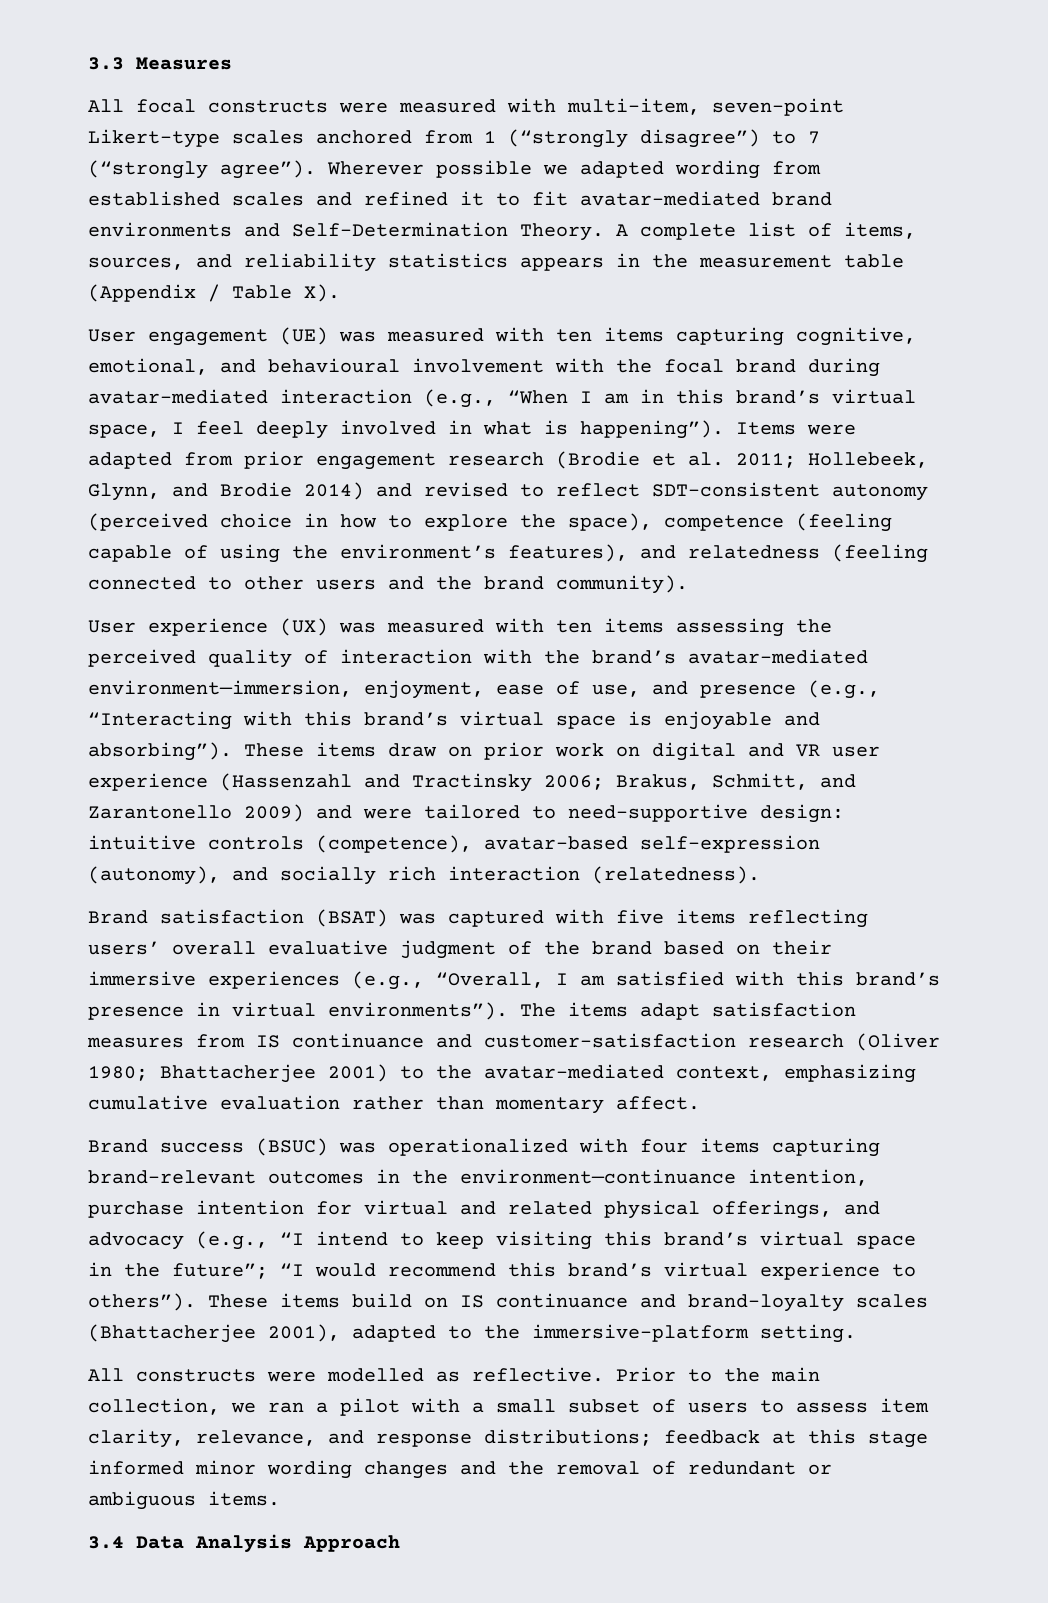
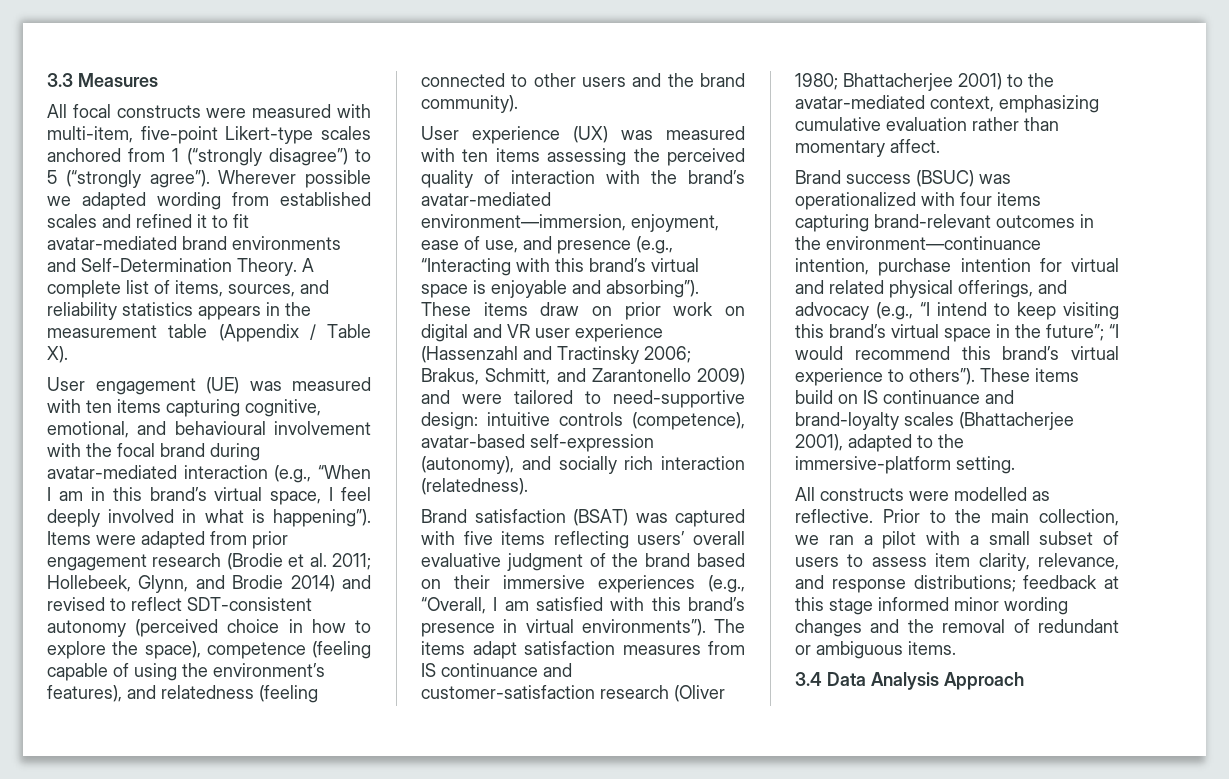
[712,98,844,116] seven-point -> [140,126,218,144] five-point
[808,131,820,144] 7 -> [47,170,57,184] 5

